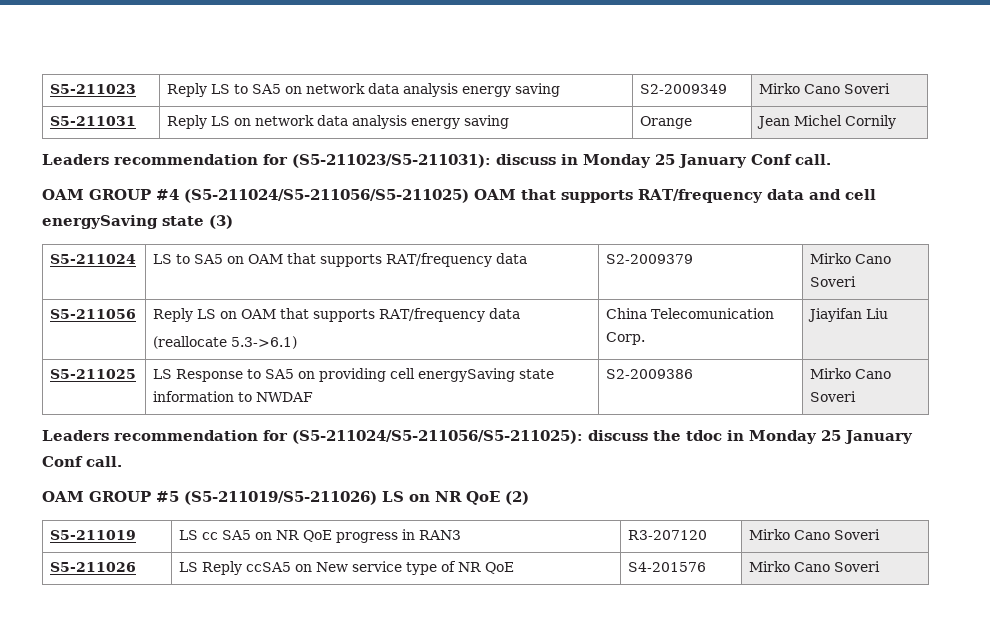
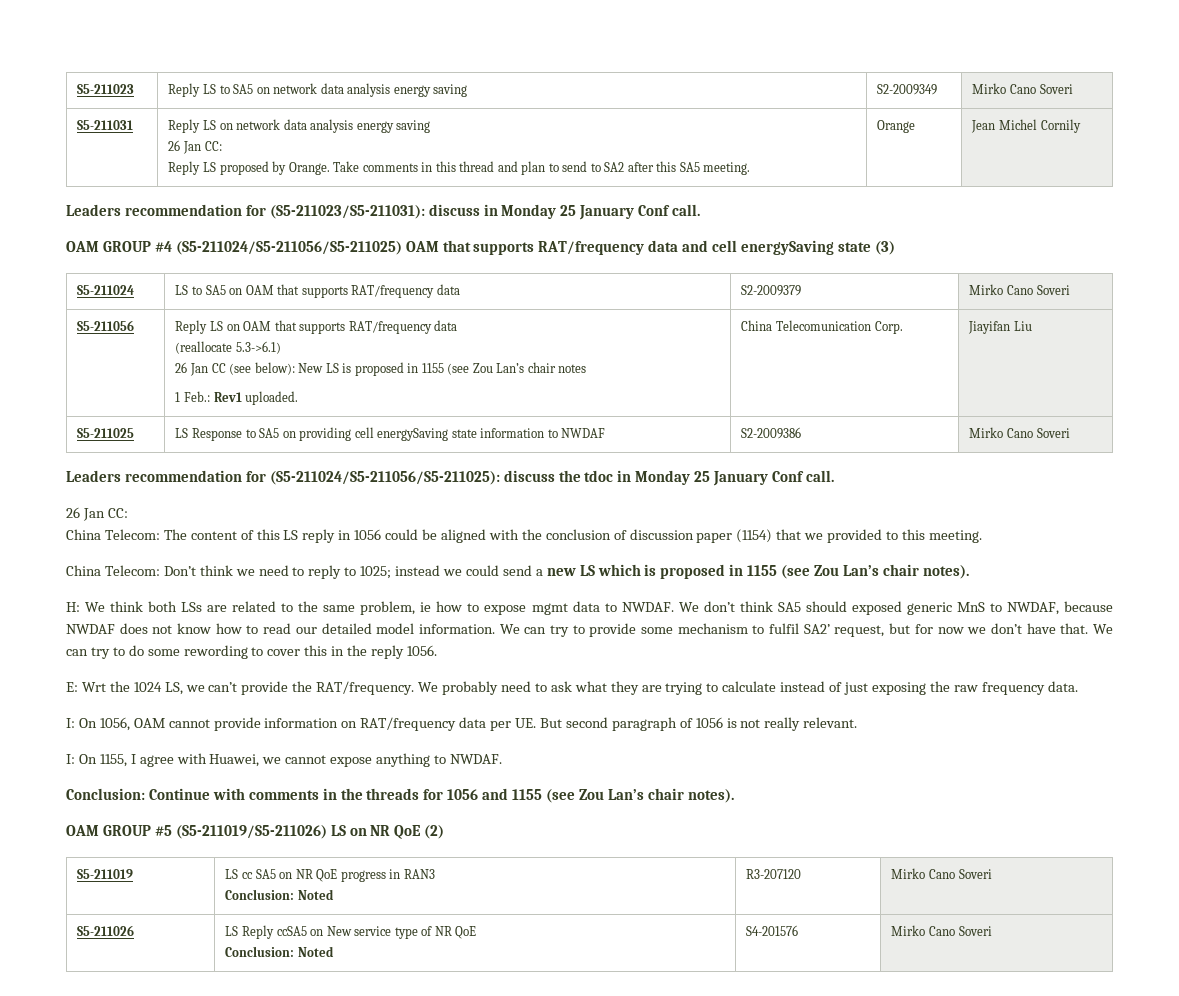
(510, 122) none -> [168,140,222,154] [168,161,751,175] // 26 Jan CC: // Reply LS proposed by Orange. Take comments in this thread and plan to send to SA2 after this SA5 meeting.
(298, 342) none -> [175,362,587,376] [175,391,299,405] // 26 Jan CC (see below): New LS is proposed in 1155 (see Zou Lan’s chair notes // 1 Feb.: Rev1 uploaded.
(122, 461) none -> [66,507,128,521] [66,529,982,543] [66,564,969,579] [66,601,1114,615] [66,623,1114,637] [66,645,437,659] [66,681,1078,695] [66,717,858,731] [66,753,502,767] [66,788,734,803] // 26 Jan CC: // China Telecom: The content of this LS reply in 1056 could be aligned with the conclusion of discussion paper (1154) that we provided to this meeting. // China Telecom: Don’t think we need to reply to 1025; instead we could send a new LS which is proposed in 1155 (see Zou Lan’s chair notes). // H: We think both LSs are related to the same problem, ie how to expose mgmt data to NWDAF. We don’t think SA5 should exposed generic MnS to NWDAF, because NWDAF does not know how to read our detailed model information. We can try to provide some mechanism to fulfil SA2’ request, but for now we don’t have that. We can try to do some rewording to cover this in the reply 1056. // E: Wrt the 1024 LS, we can’t provide the RAT/frequency. We probably need to ask what they are trying to calculate instead of just exposing the raw frequency data. // I: On 1056, OAM cannot provide information on RAT/frequency data per UE. But second paragraph of 1056 is not really relevant. // I: On 1155, I agree with Huawei, we cannot expose anything to NWDAF. // Conclusion: Continue with comments in the threads for 1056 and 1155 (see Zou Lan’s chair notes).
(462, 535) none -> [225,889,334,900] // Conclusion: Noted
(515, 568) none -> [225,946,334,957] // Conclusion: Noted

